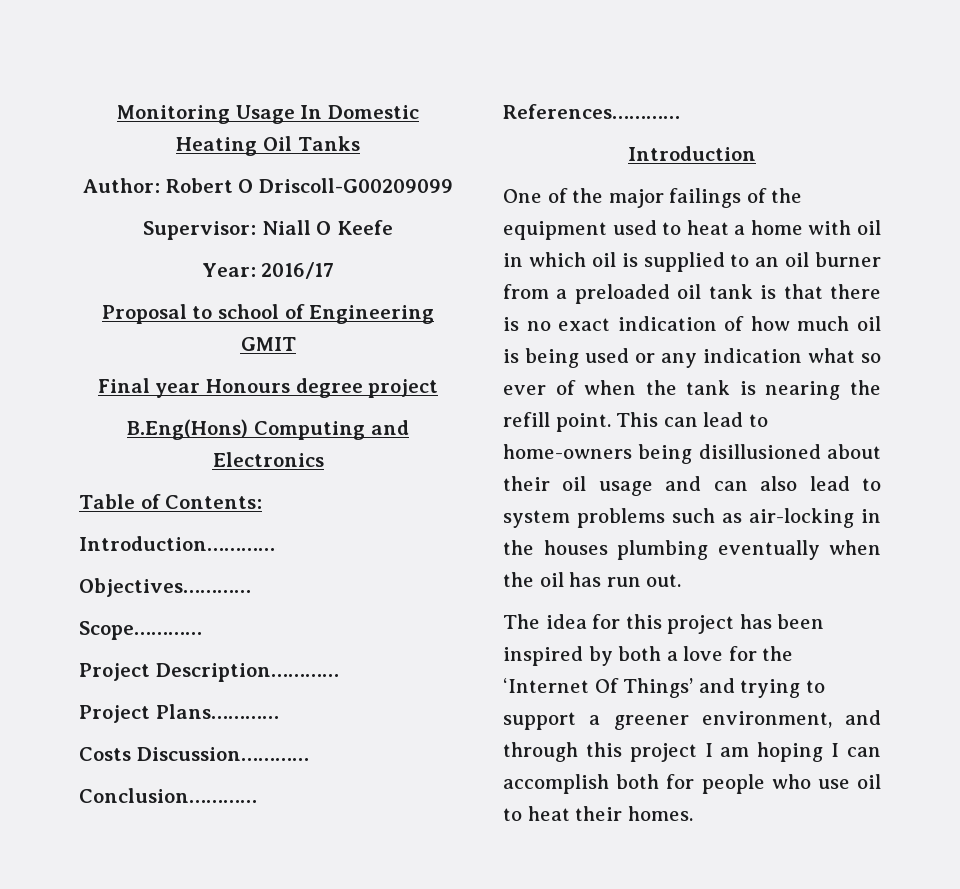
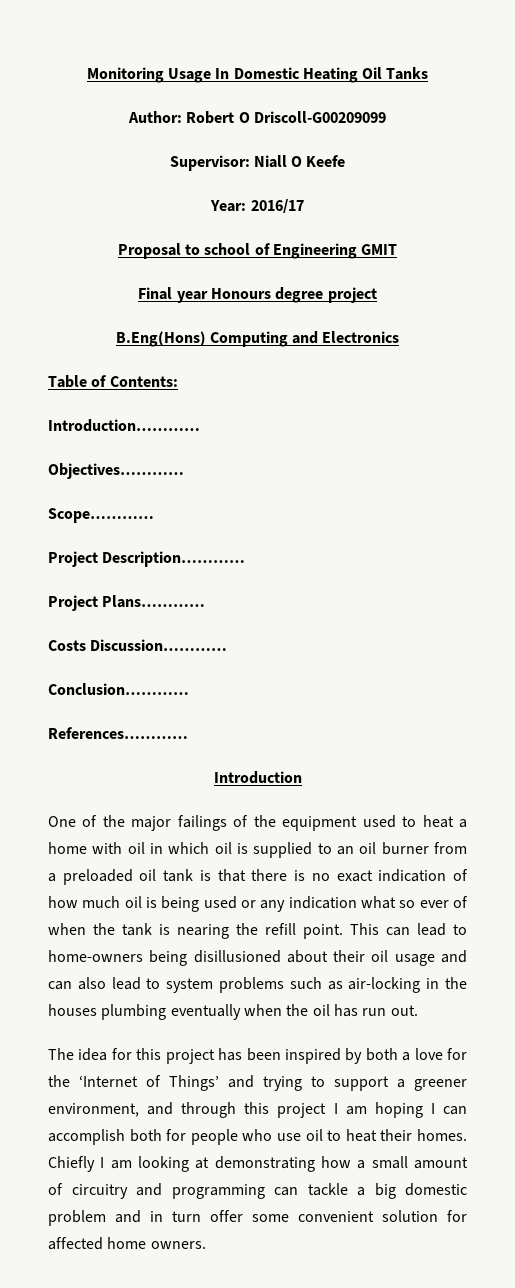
[594,678,619,693] Of -> [146,1075,161,1087] of
(693, 813) none -> [48,1156,468,1172] [48,1183,467,1199] [48,1210,467,1226] [48,1237,206,1250] Chiefly I am looking at demonstrating how a small amount of circuitry and programming can tackle a big domestic problem and in turn offer some convenient solution for affected home owners.

